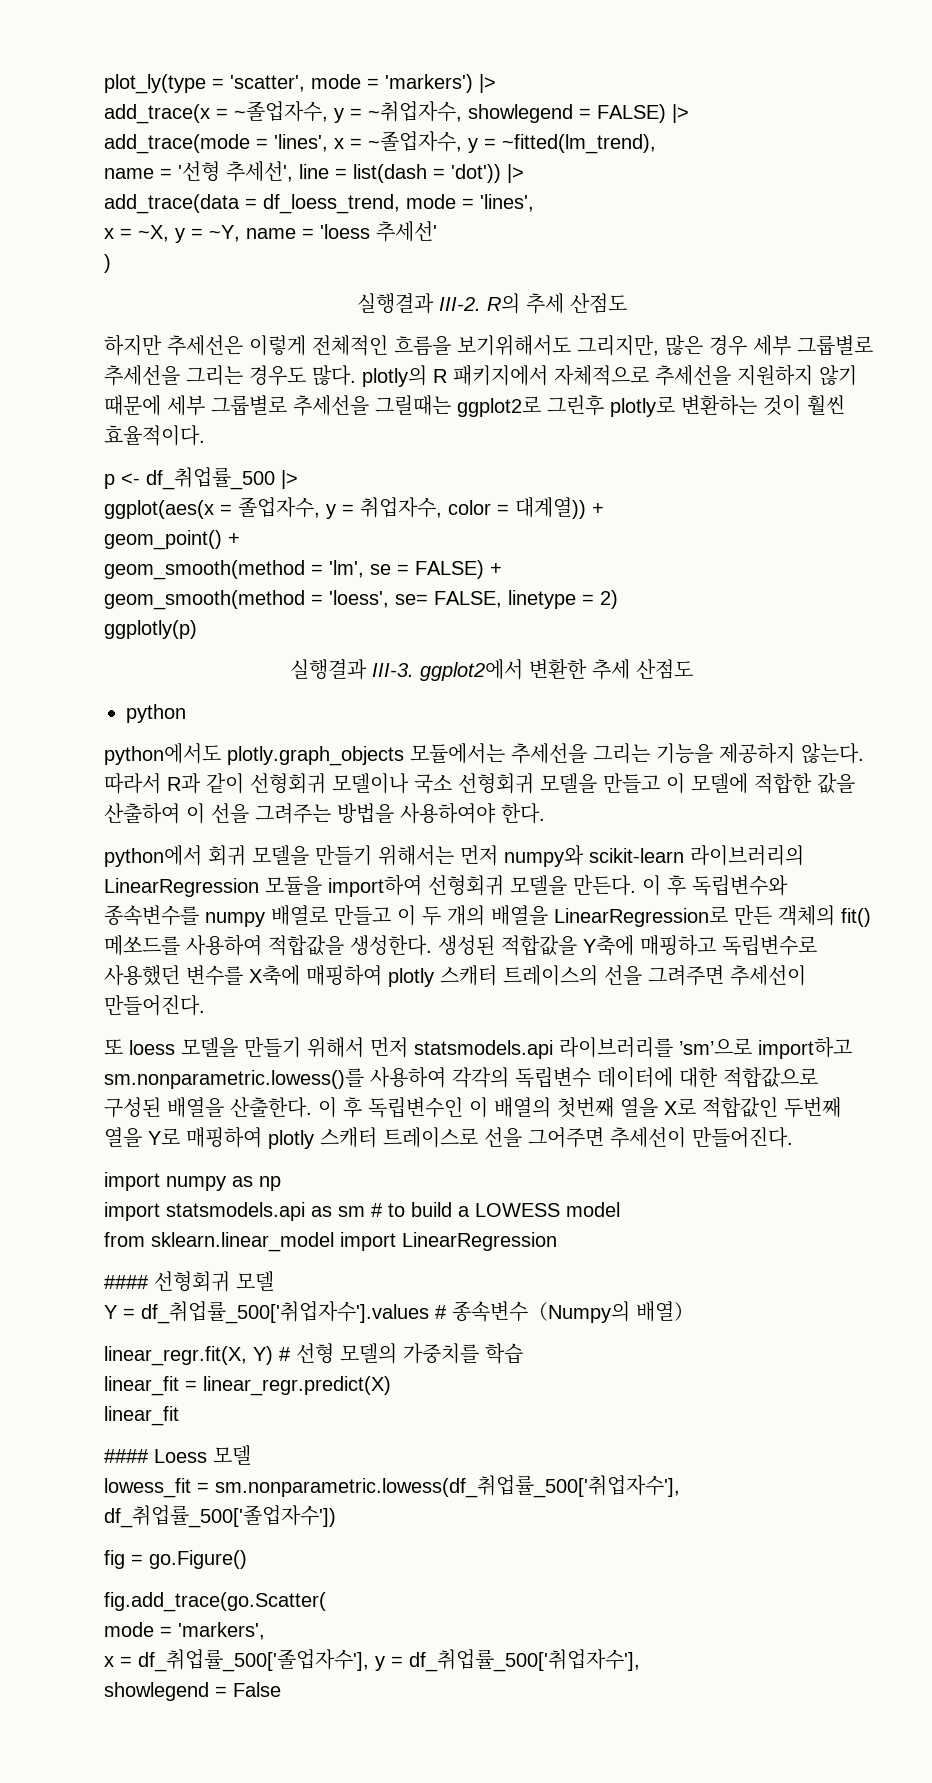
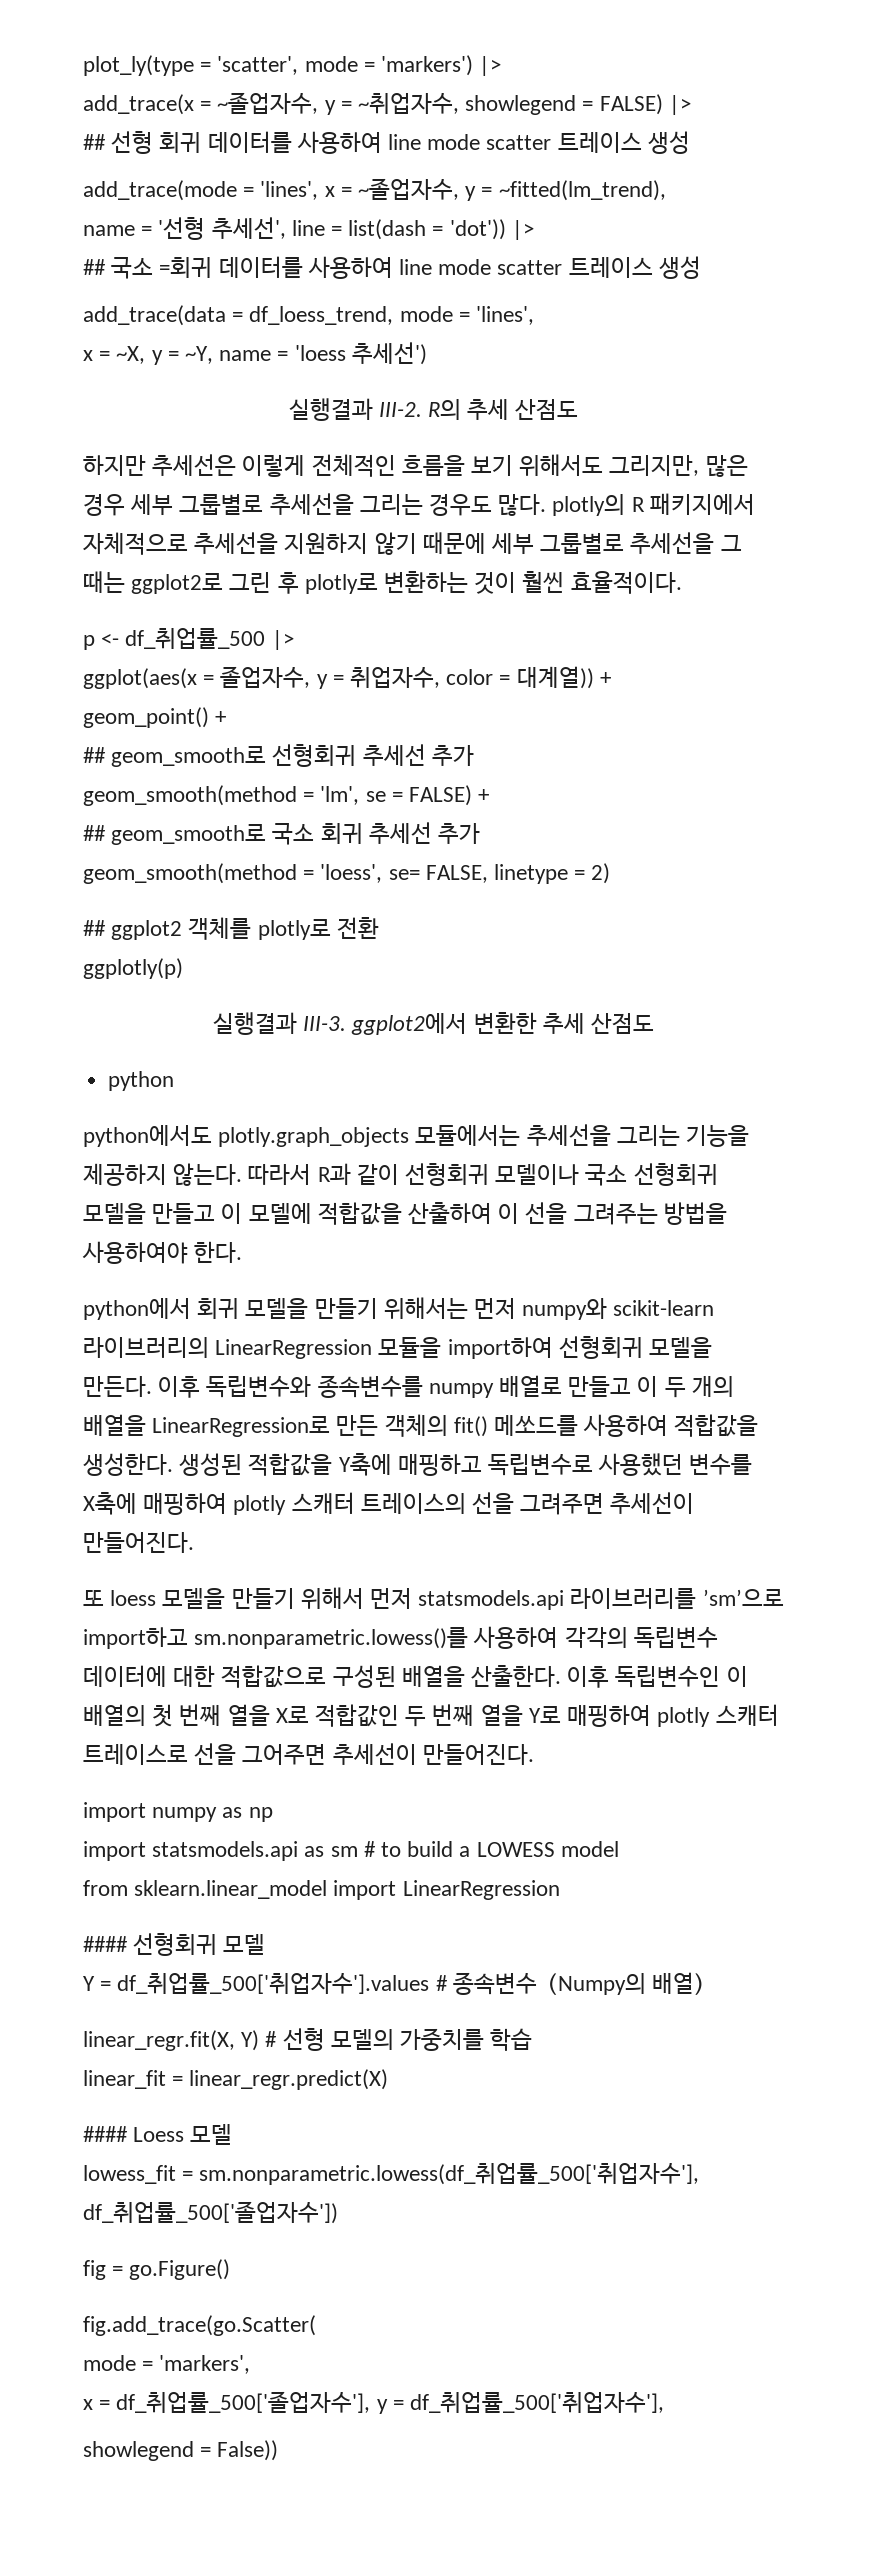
(689, 113) none -> [83,131,690,154] // ## 선형 회귀 데이터를 사용하여 line mode scatter 트레이스 생성
(524, 173) none -> [83,256,701,279] // ## 국소 =회귀 데이터를 사용하여 line mode scatter 트레이스 생성
[376,221,437,242] [104,254,111,273] 추세선' // ) -> [351,342,427,365] 추세선')
[457,335,571,356] 보기위해서도 -> [471,454,604,476] 보기 위해서도
[375,395,604,417] 그릴때는 ggplot2로 그린후 -> [720,535,742,551] [83,571,299,594] 그 때는 ggplot2로 그린 후
(240, 539) none -> [83,744,474,767] // ## geom_smooth로 선형회귀 추세선 추가
(502, 569) none -> [83,822,481,845] // ## geom_smooth로 국소 회귀 추세선 추가
(618, 599) none -> [83,917,379,940] // ## ggplot2 객체를 plotly로 전환
[754,773,855,794] 적합한 값을 -> [317,1202,402,1225] 적합값을
[642,875,686,896] 이 후 -> [158,1376,201,1398] 이후
[318,1097,362,1118] 이 후 -> [567,1666,610,1688] 이후
[557,1097,614,1118] 첫번째 -> [152,1704,222,1727] 첫 번째
[784,1097,841,1118] 두번째 -> [405,1704,475,1727] 두 번째
[104,1406,179,1426] // linear_fit -> (389, 2079) none
[233,1682,281,1697] False -> [217,2440,279,2461] False))

